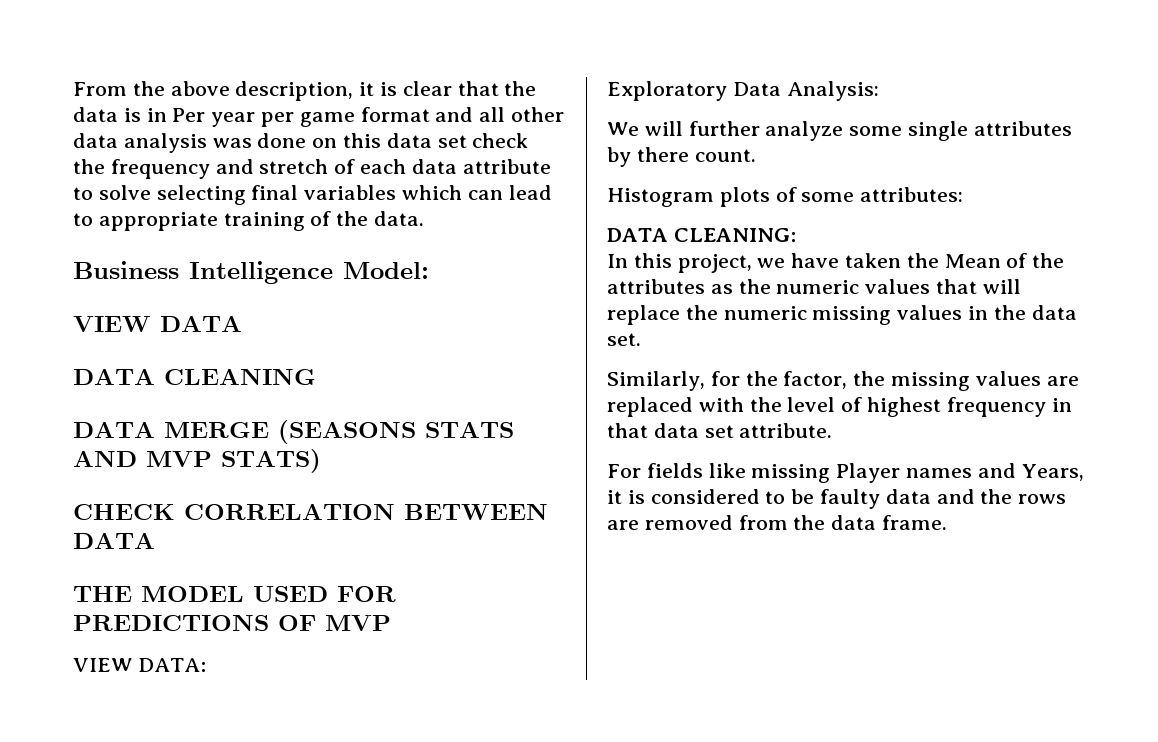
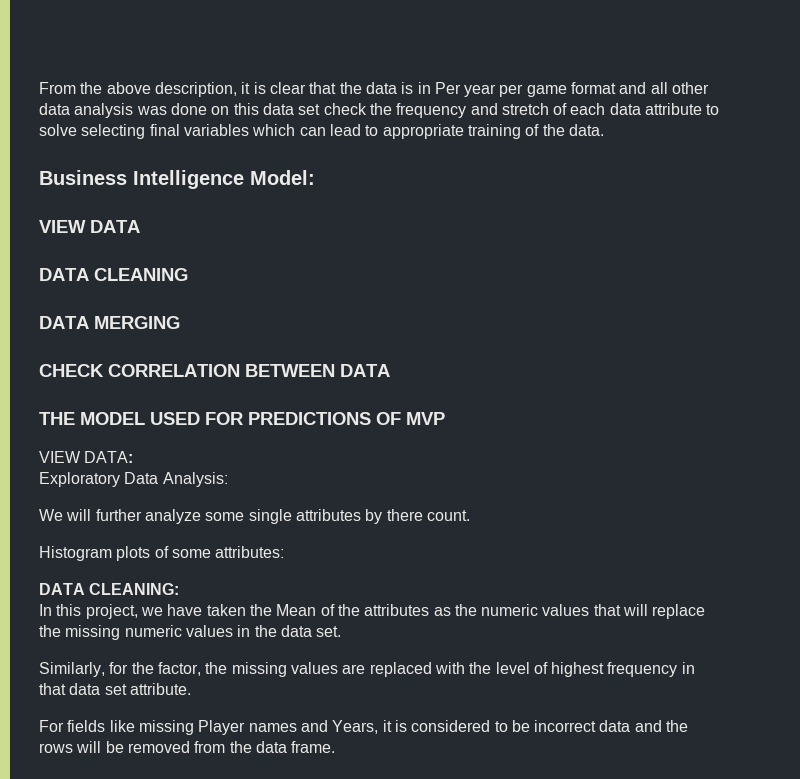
[164,420,514,444] [73,449,321,473] MERGE (SEASONS STATS AND MVP STATS) -> [94,316,180,329] MERGING
[723,306,892,325] numeric missing -> [65,625,182,640] missing numeric
[820,489,881,509] faulty -> [534,720,597,732] incorrect
[607,520,639,530] are -> [76,741,124,753] will be

